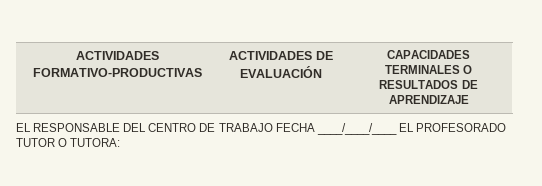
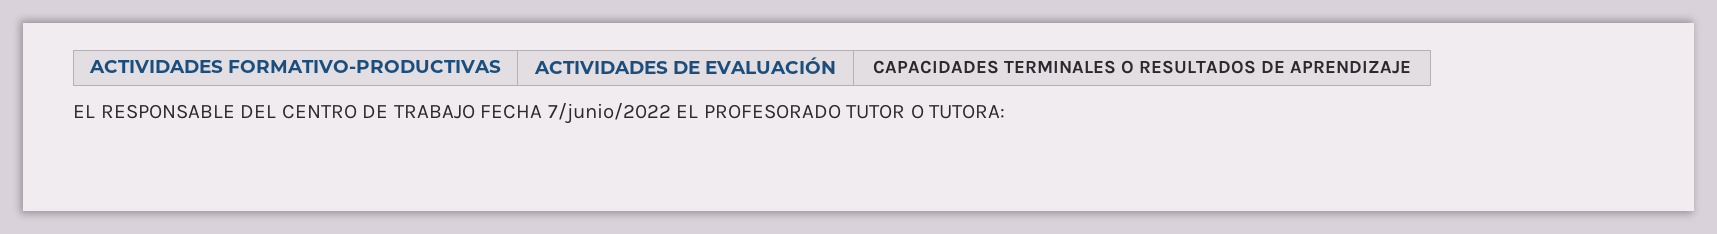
[316,123,397,135] ____/____/____ -> [547,103,671,124] 7/junio/2022

